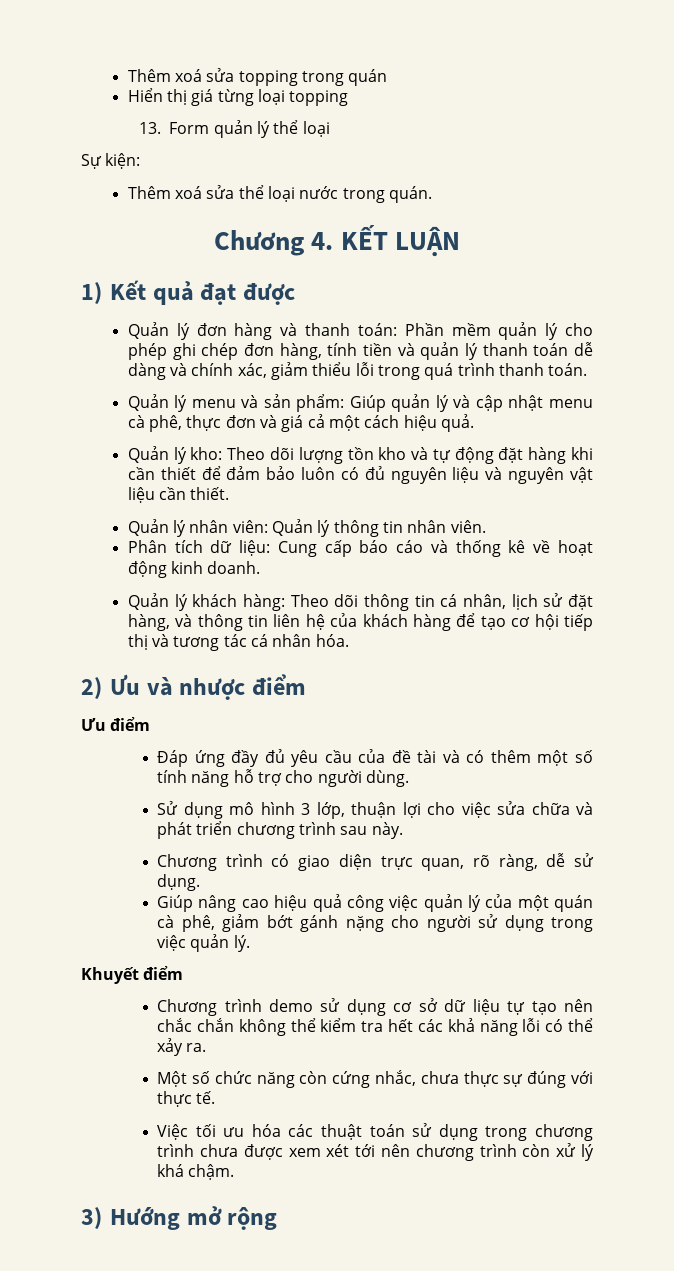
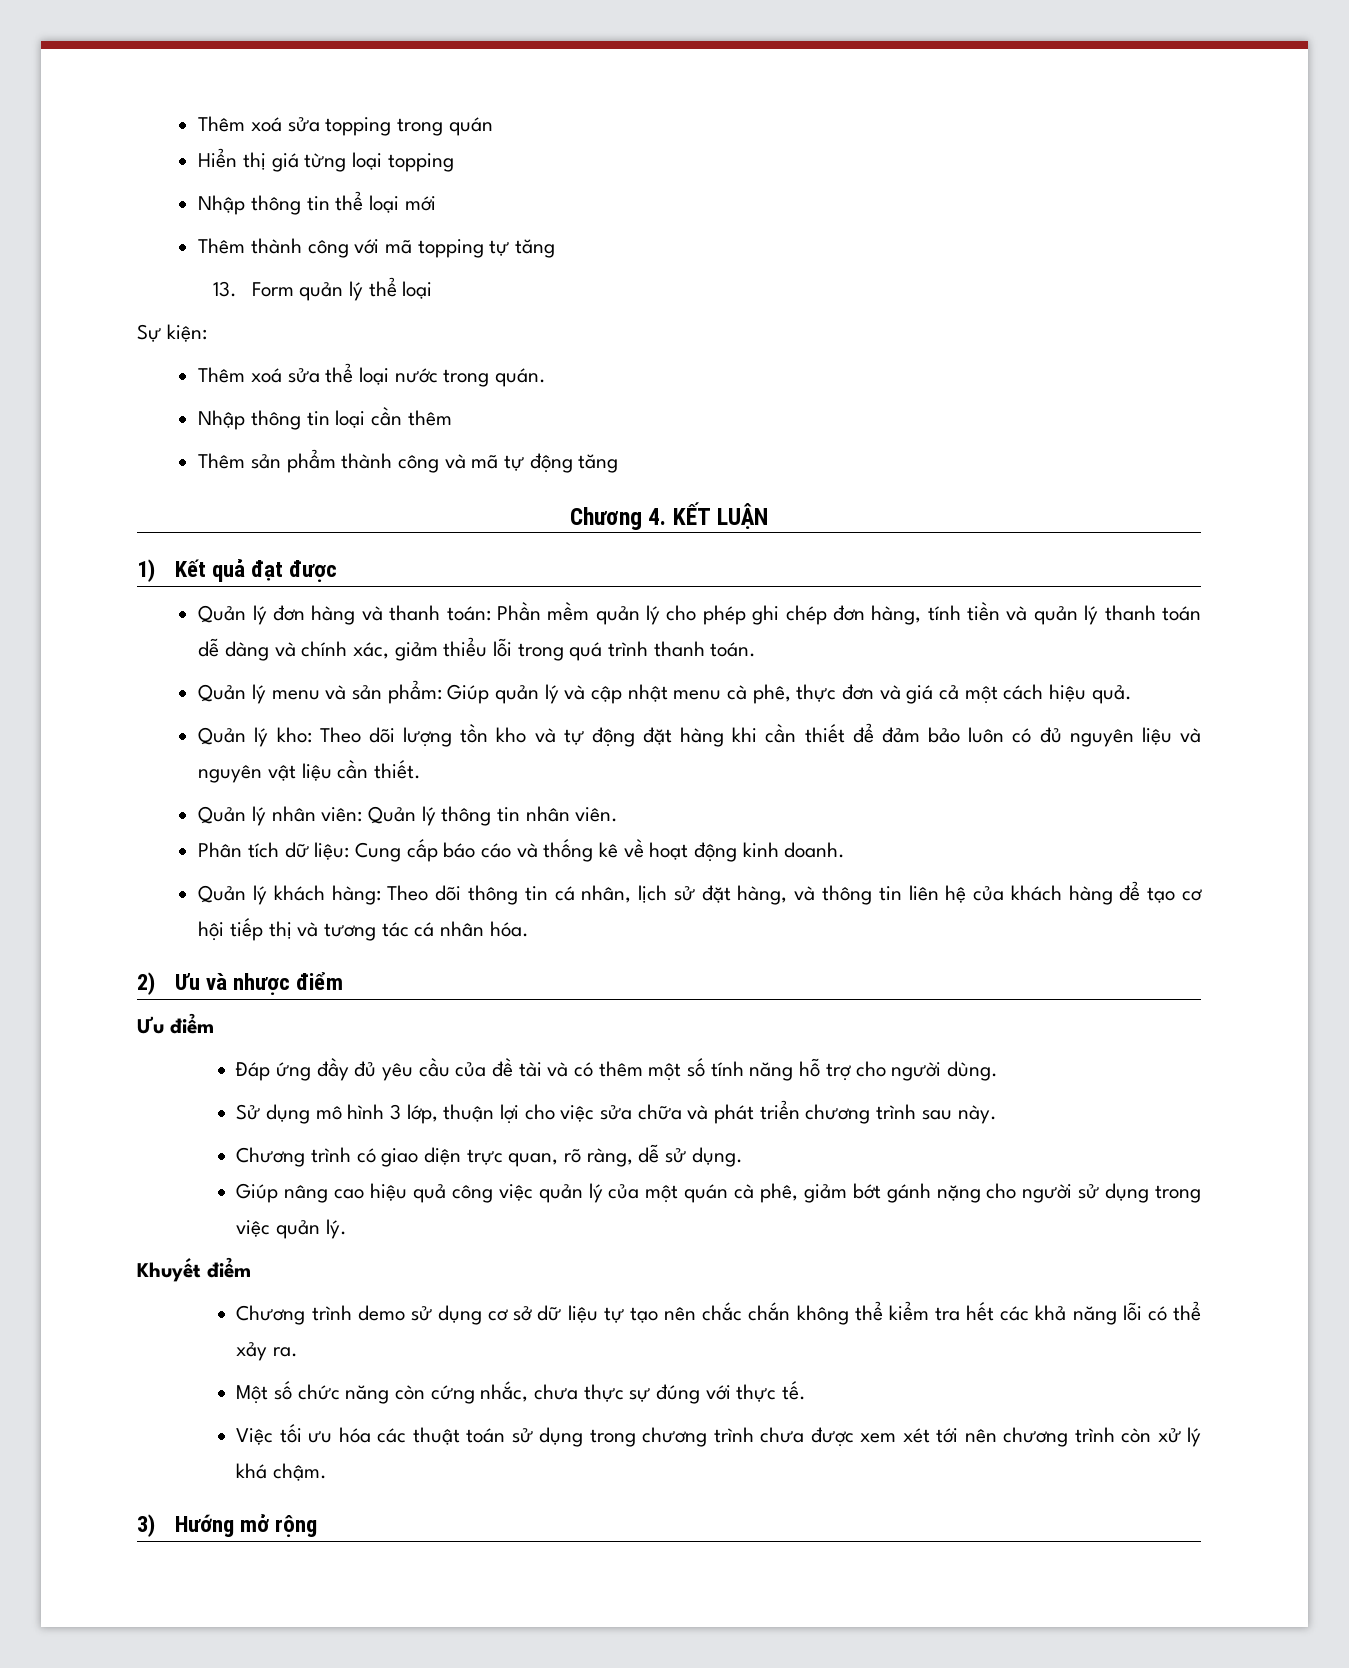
(349, 98) none -> [198,191,436,215] [198,238,555,258] // Nhập thông tin thể loại mới // Thêm thành công với mã topping tự tăng
(433, 194) none -> [198,407,452,430] [198,449,619,473] // Nhập thông tin loại cần thêm // Thêm sản phẩm thành công và mã tự động tăng

